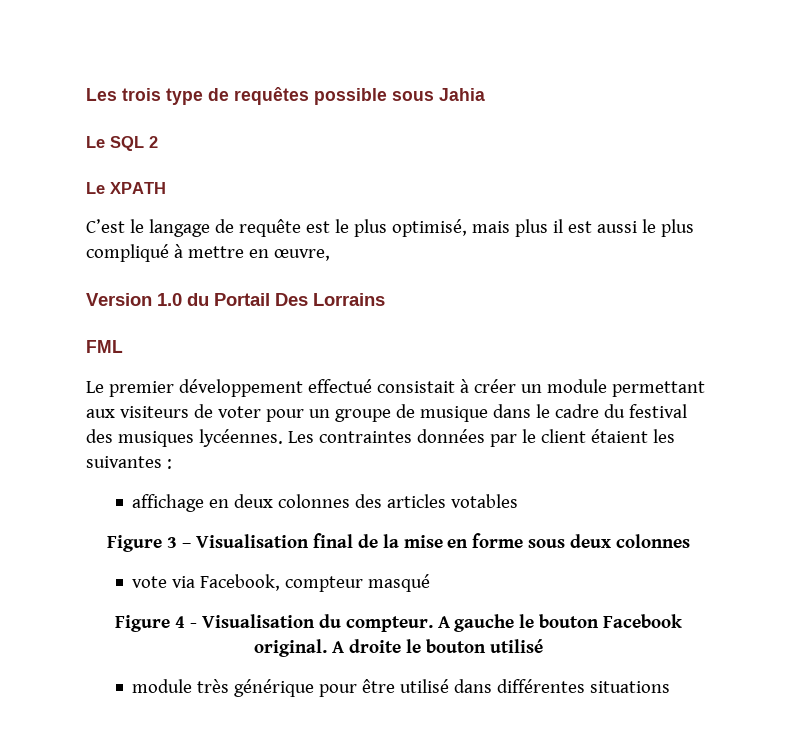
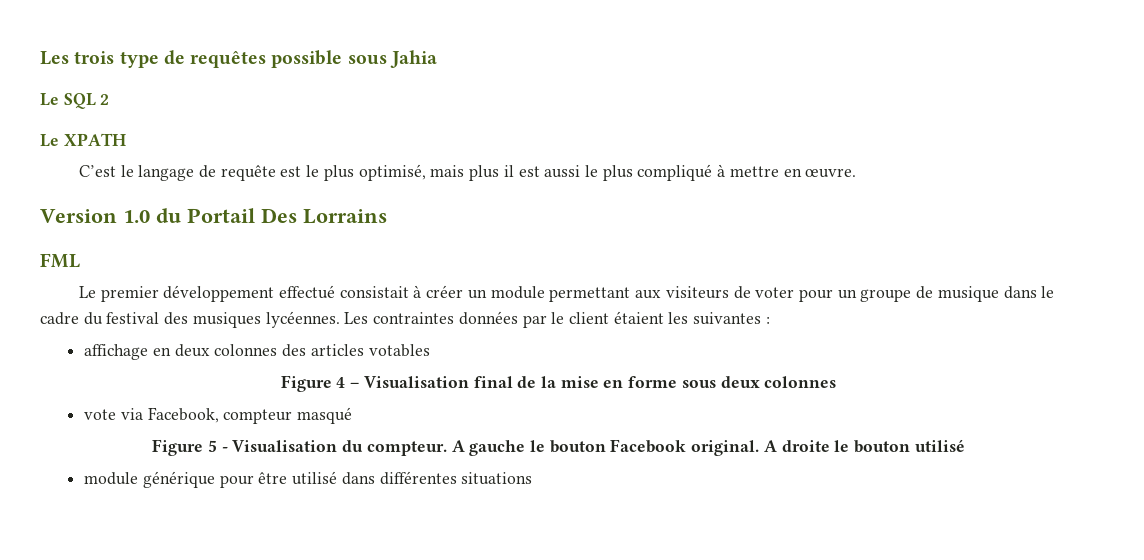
[273,249,330,261] œuvre, -> [805,168,857,178] œuvre.
[166,537,177,548] 3 -> [336,377,346,388] 4
[174,616,185,628] 4 -> [207,440,217,452] 5
[197,679,230,693] très -> (139, 478) none

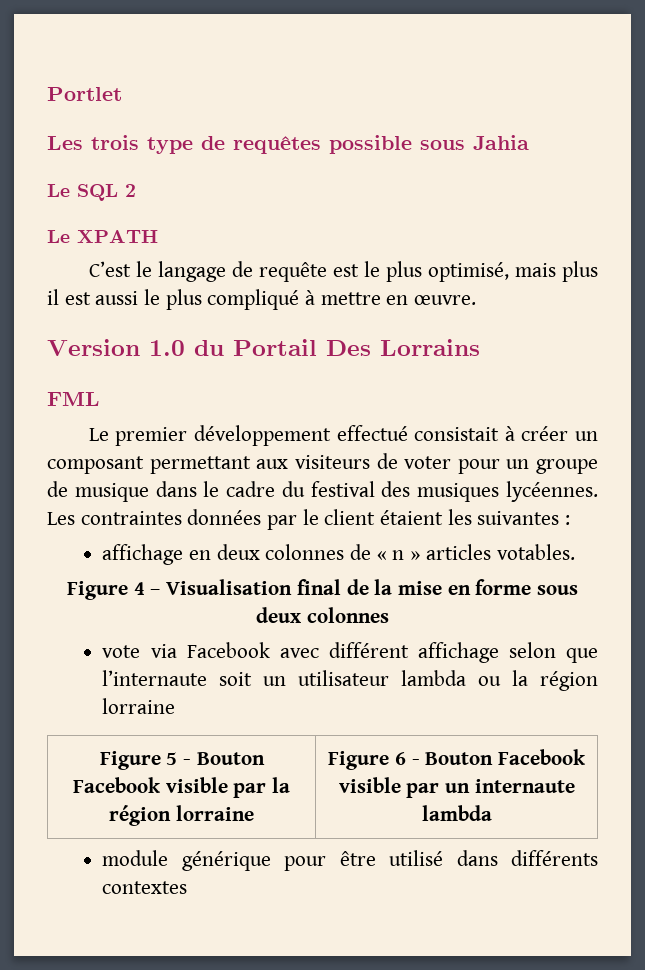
(40, 58) none -> [47,87,122,101] Portlet //
[490,286,545,299] module -> [47,456,144,474] composant
[282,344,430,357] des articles votables -> [350,544,575,560] de « n » articles votables.
[147,407,353,424] [152,439,965,456] Facebook, compteur masqué // Figure 5 - Visualisation du compteur. A gauche le bouton Facebook original. A droite le bouton utilisé -> [186,642,598,663] [102,670,598,691] [102,698,176,714] [99,751,265,770] [72,777,291,798] [109,805,254,826] [328,749,586,770] [338,777,575,798] [421,805,492,821] Facebook avec différent affichage selon que l’internaute soit un utilisateur lambda ou la région lorraine // Figure 5 - Bouton Facebook visible par la région lorraine | Figure 6 - Bouton Facebook visible par un internaute lambda
[379,471,533,485] différentes situations -> [510,850,598,866] [102,881,188,894] différents contextes

